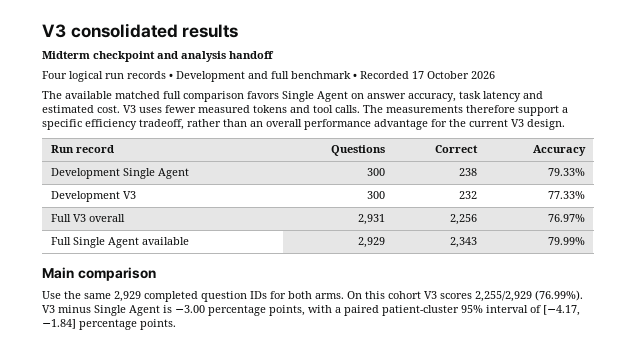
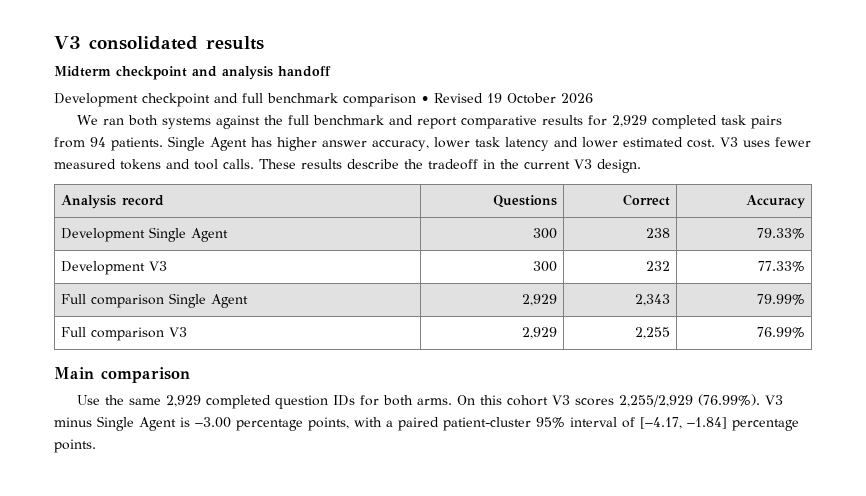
[42,71,495,82] [42,91,364,102] Four logical run records • Development and full benchmark • Recorded 17 October 2026 // The available matched full comparison favors Single Agent on -> [54,93,593,107] [76,115,782,129] [54,136,317,151] Development checkpoint and full benchmark comparison • Revised 19 October 2026 // We ran both systems against the full benchmark and report comparative results for 2,929 completed task pairs from 94 patients. Single Agent has higher
(456, 97) none -> [433,137,470,148] lower
(543, 95) none -> [581,137,618,148] lower
[363,105,568,116] [42,119,447,130] The measurements therefore support a specific efficiency tradeoff, rather than an overall performance advantage for -> [259,159,495,170] These results describe the tradeoff in
[50,145,74,153] Run -> [60,195,116,209] Analysis
[72,214,125,222] [358,214,386,225] [450,214,478,225] [548,214,586,222] [50,237,189,248] V3 overall | 2,931 | 2,256 | 76.97% // Full Single Agent available -> [90,293,248,308] comparison Single Agent
(586, 241) none -> [60,327,187,341] [522,327,558,339] [635,327,671,339] [757,327,806,338] // Full comparison V3 | 2,929 | 2,255 | 76.99%

